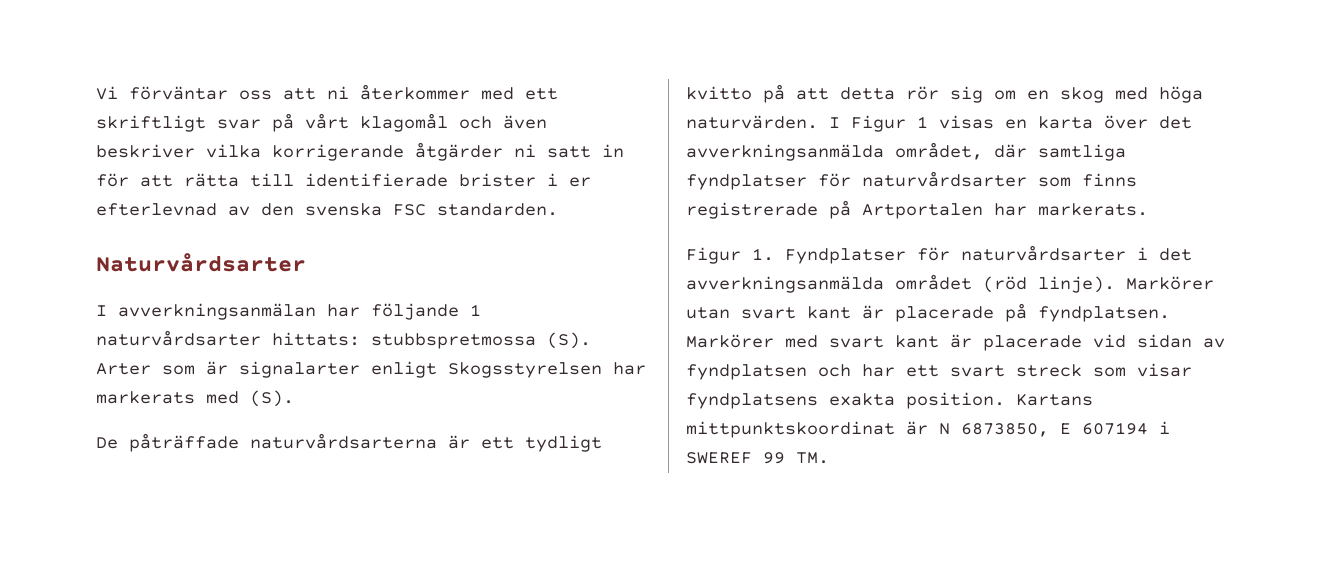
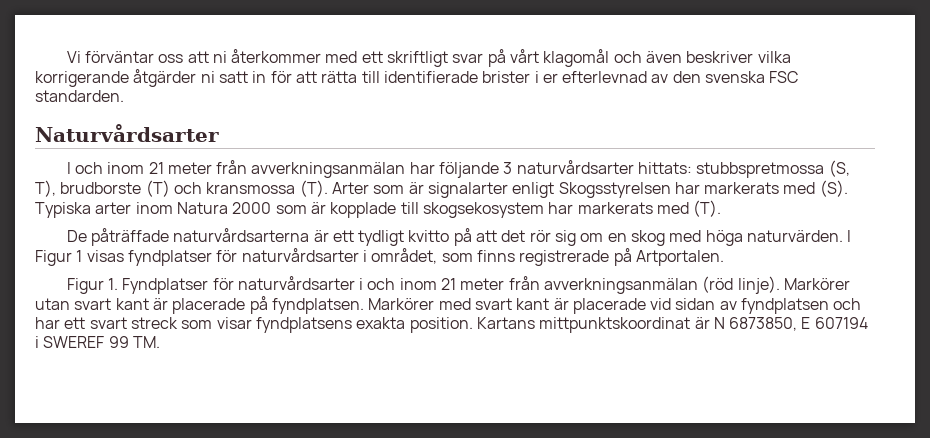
(107, 310) none -> [74,160,248,174] och inom 21 meter från
[470,304,481,316] 1 -> [503,162,513,174] 3
[547,332,591,349] (S). -> [828,160,850,177] [35,180,328,197] (S, T), brudborste (T) och kransmossa (T).
(294, 398) none -> [35,200,722,218] Typiska arter inom Natura 2000 som är kopplade till skogsekosystem har markerats med (T).
[840,87,895,100] detta -> [501,230,526,242] det
[1005,115,1192,129] [686,142,1126,161] en karta över det avverkningsanmälda området, där samtliga -> (124, 256) none
(1027, 179) none -> [362,248,438,264] i området,
[862,203,1148,219] Artportalen har markerats. -> [635,250,724,266] Artportalen.
[1159,248,1192,261] [686,274,972,293] det avverkningsanmälda området -> [367,276,699,294] och inom 21 meter från avverkningsanmälan

